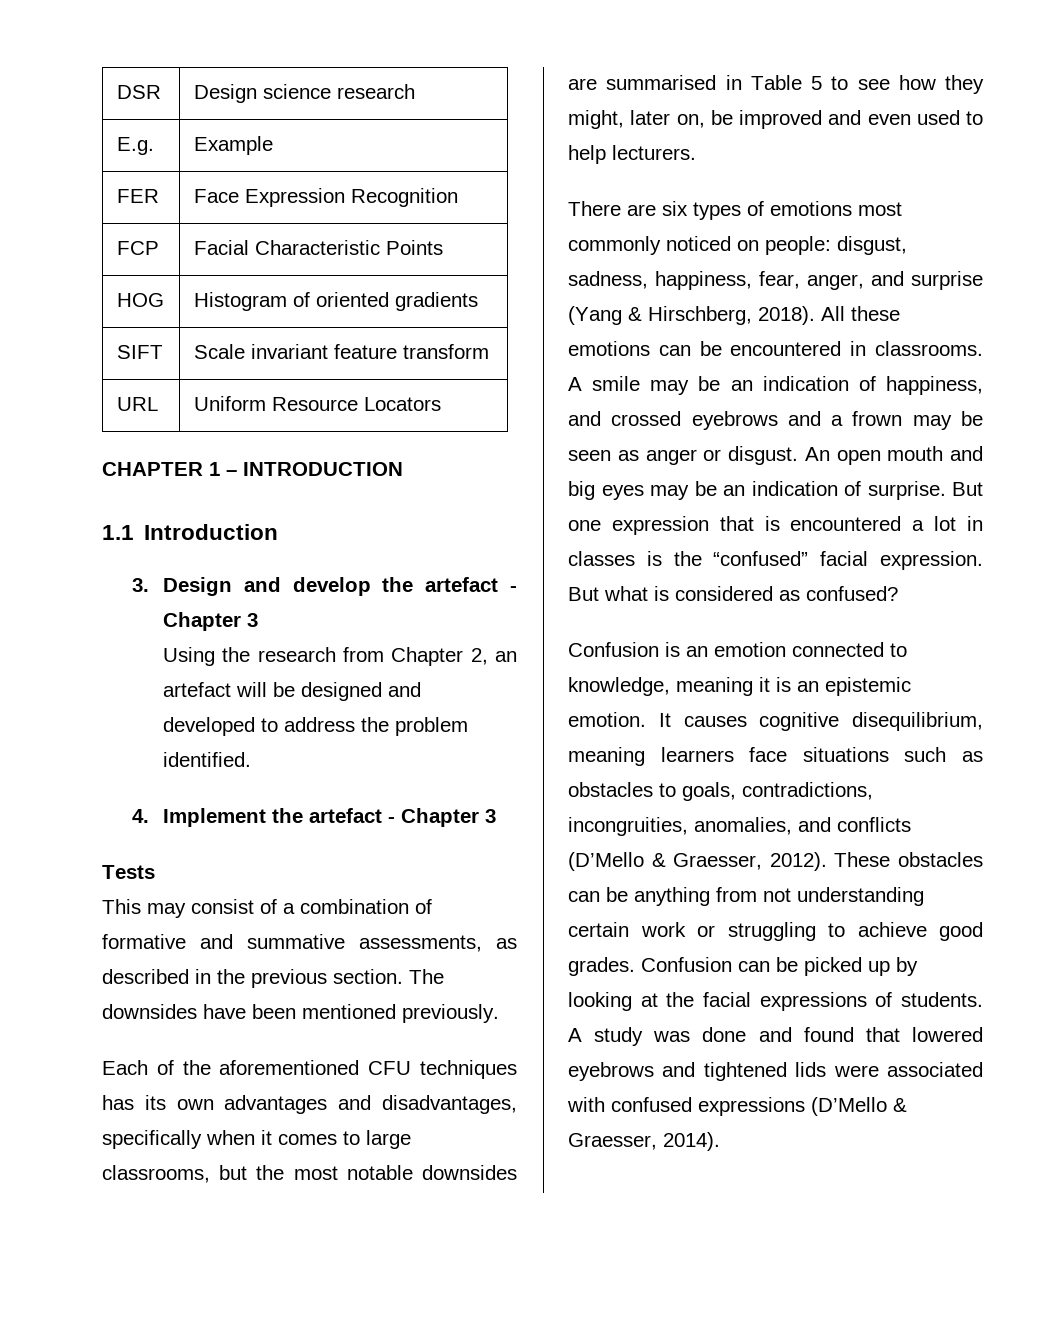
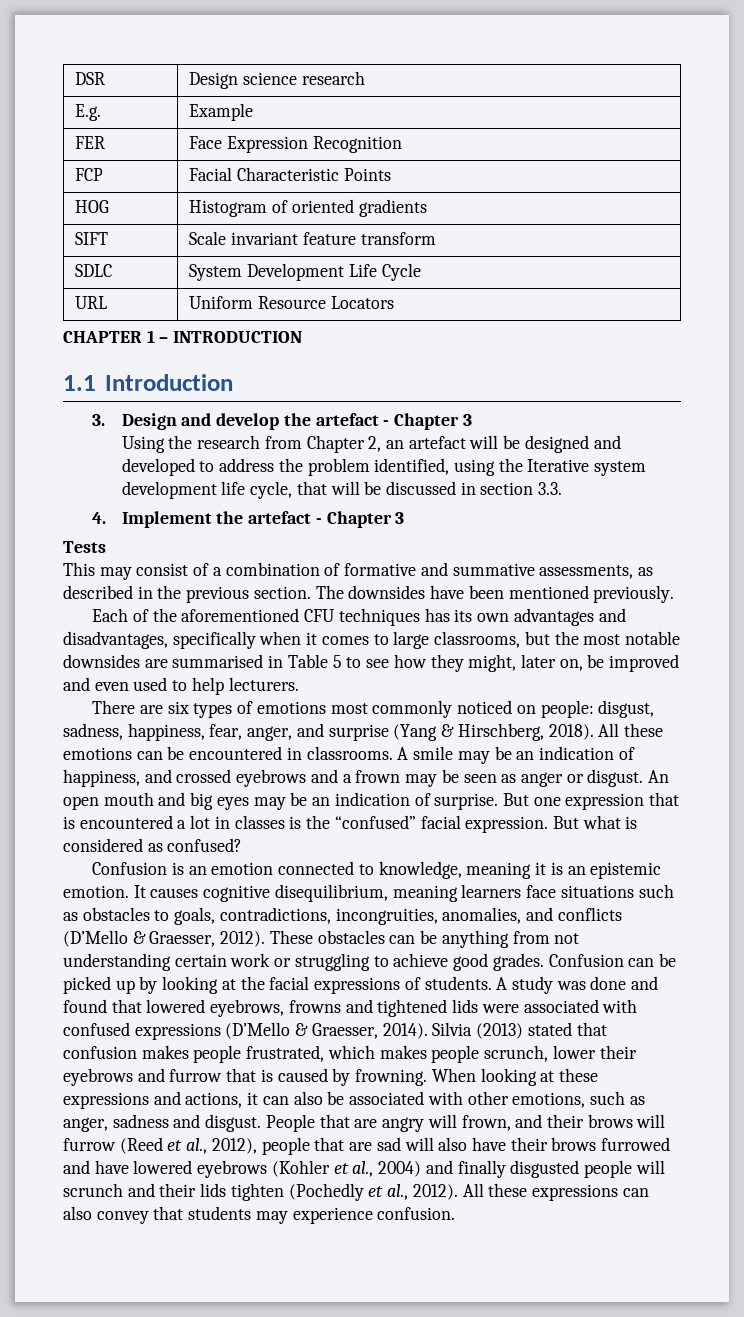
(489, 351) none -> [75,264,113,277] [189,263,421,281] // SDLC | System Development Life Cycle
[162,752,251,767] identified. -> [374,458,647,476] [121,481,563,499] identified, using the Iterative system development life cycle, that will be discussed in section 3.3.
[568,1062,654,1081] eyebrows -> [210,999,341,1017] eyebrows, frowns
(720, 1141) none -> [432,1022,607,1039] [63,1045,637,1063] [63,1068,598,1086] [63,1091,645,1109] [63,1114,666,1132] [63,1137,671,1155] [63,1160,665,1178] [63,1183,649,1201] [63,1206,456,1224] Silvia (2013) stated that confusion makes people frustrated, which makes people scrunch, lower their eyebrows and furrow that is caused by frowning. When looking at these expressions and actions, it can also be associated with other emotions, such as anger, sadness and disgust. People that are angry will frown, and their brows will furrow (Reed et al., 2012), people that are sad will also have their brows furrowed and have lowered eyebrows (Kohler et al., 2004) and finally disgusted people will scrunch and their lids tighten (Pochedly et al., 2012). All these expressions can also convey that students may experience confusion.

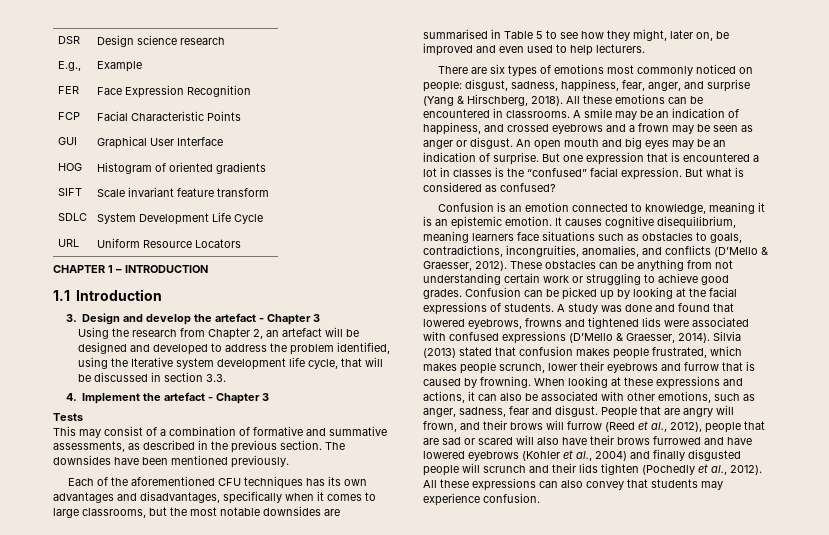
[75,104,102,121] E.g. -> [57,61,81,71] E.g.,
(391, 174) none -> [57,137,77,145] [96,136,223,149] // GUI | Graphical User Interface
[112,1114,169,1128] sadness -> [459,406,529,417] sadness, fear
(401, 1144) none -> [464,437,513,445] or scared

